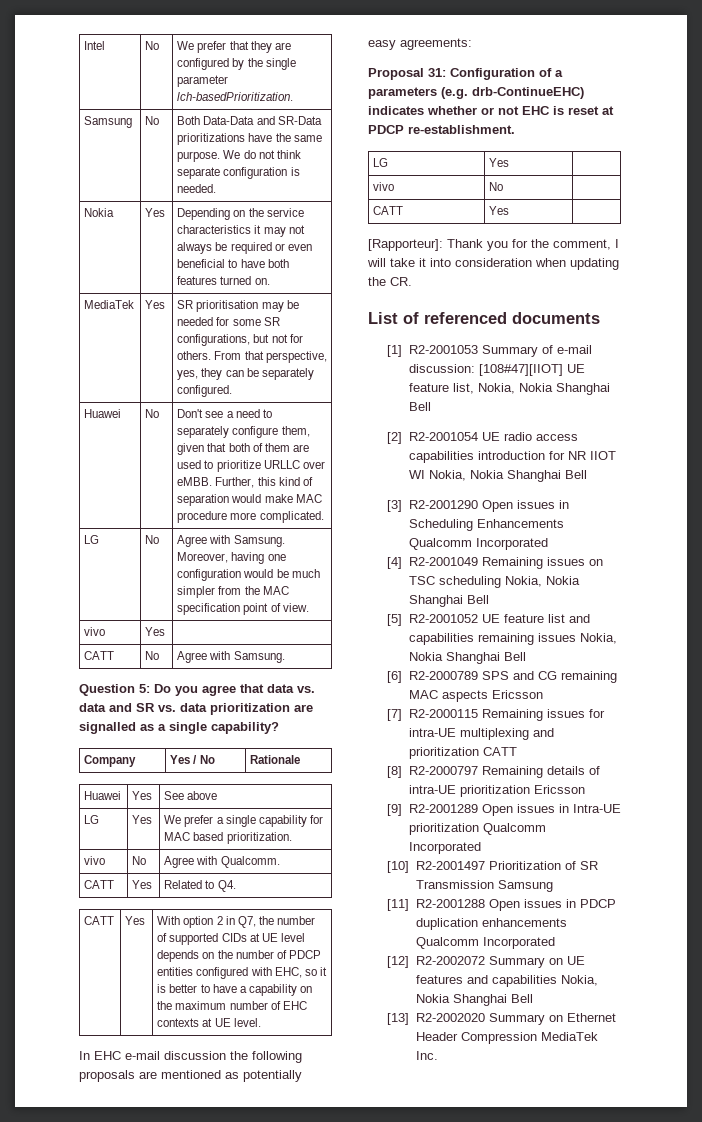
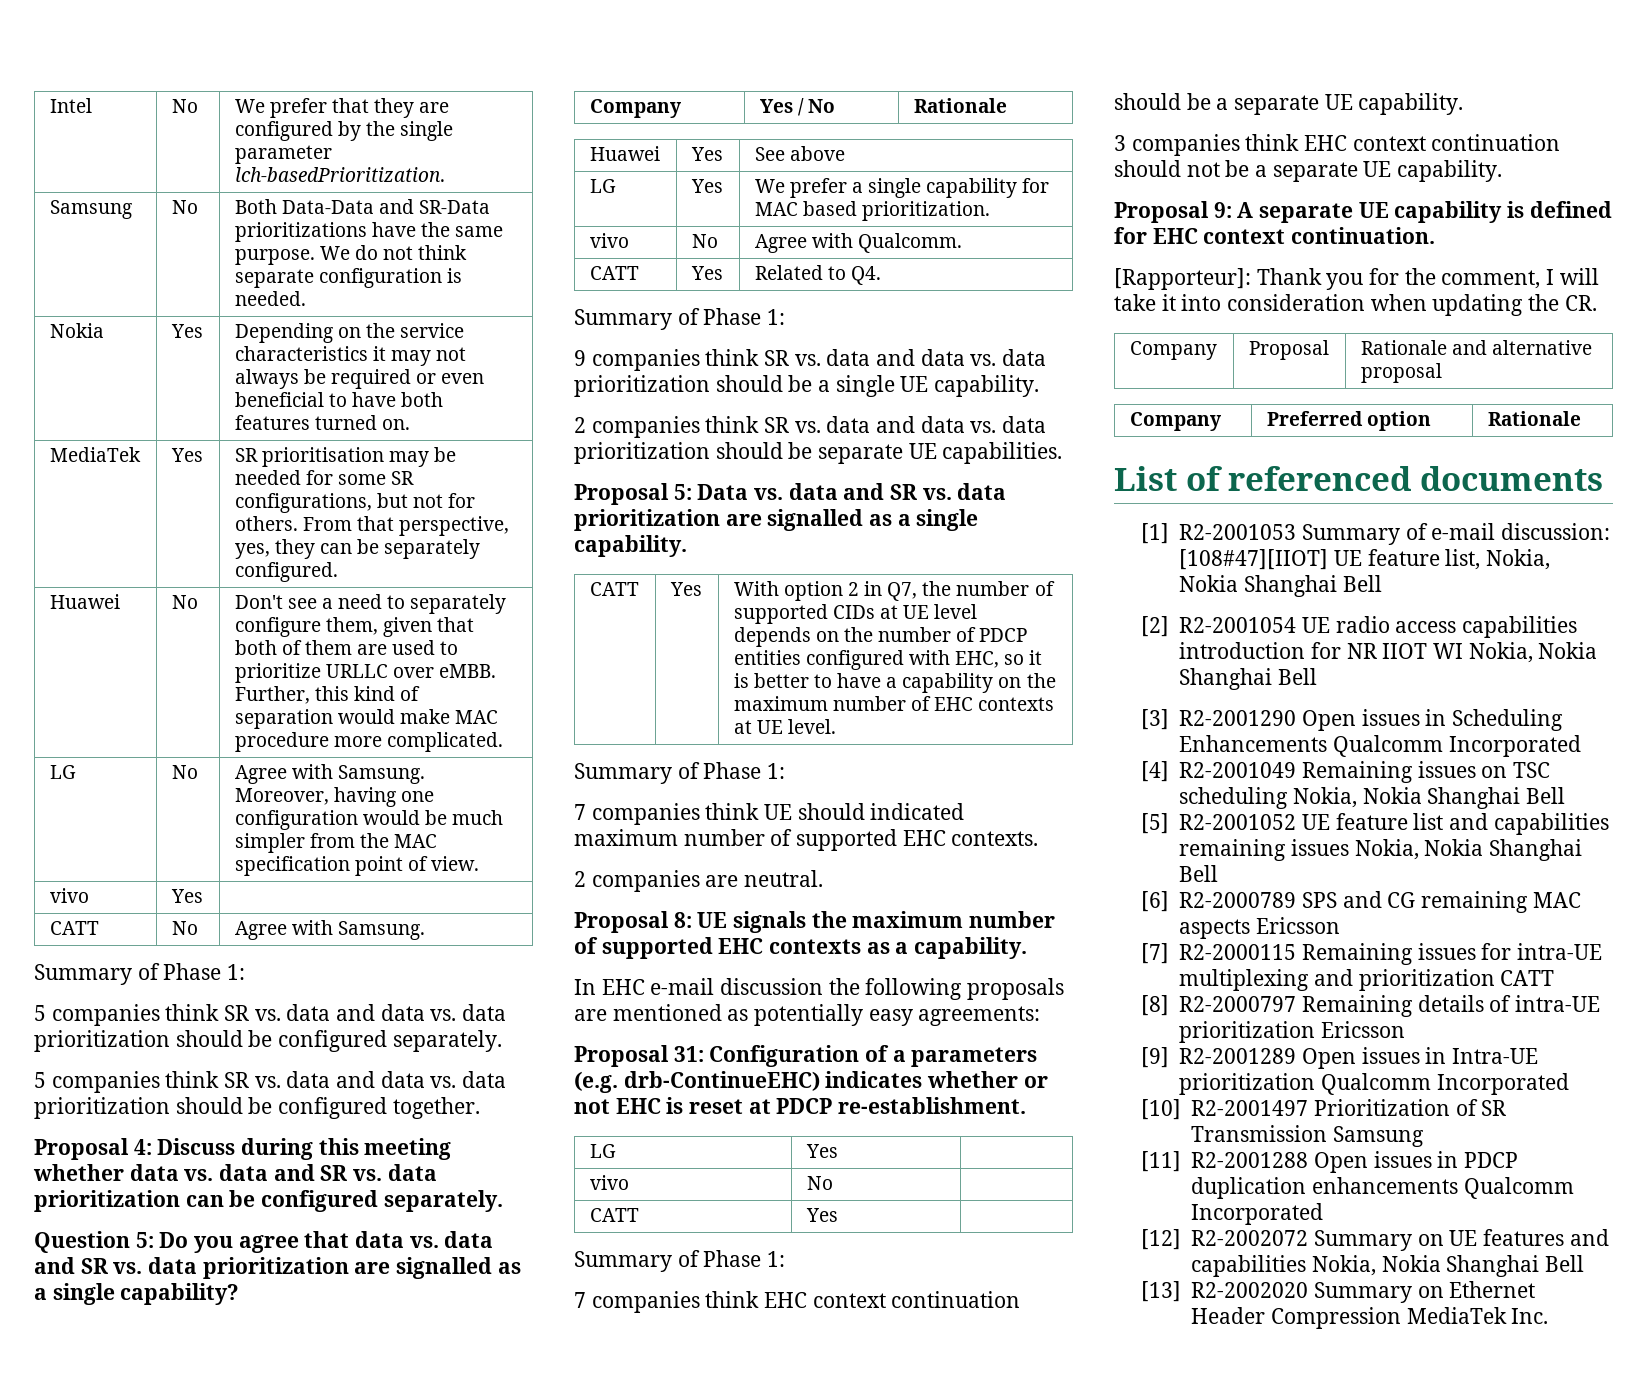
(285, 657) none -> [34,963,246,985] [34,1004,507,1026] [34,1030,502,1052] [34,1071,507,1093] [34,1097,480,1119] [34,1138,452,1160] [33,1164,437,1181] [34,1190,503,1212] // Summary of Phase 1: // 5 companies think SR vs. data and data vs. data prioritization should be configured separately. // 5 companies think SR vs. data and data vs. data prioritization should be configured together. // Proposal 4: Discuss during this meeting whether data vs. data and SR vs. data prioritization can be configured separately.
(236, 886) none -> [574,308,786,330] [574,349,1047,371] [574,375,1040,397] [574,416,1047,438] [574,442,1063,464] [574,483,1007,505] [574,509,979,531] [574,535,687,557] // Summary of Phase 1: // 9 companies think SR vs. data and data vs. data prioritization should be a single UE capability. // 2 companies think SR vs. data and data vs. data prioritization should be separate UE capabilities. // Proposal 5: Data vs. data and SR vs. data prioritization are signalled as a single capability.
(261, 1022) none -> [574,762,786,784] [574,803,965,825] [574,829,1039,851] [574,870,824,892] [574,911,1056,933] [574,937,1028,959] // Summary of Phase 1: // 7 companies think UE should indicated maximum number of supported EHC contexts. // 2 companies are neutral. // Proposal 8: UE signals the maximum number of supported EHC contexts as a capability.
(510, 210) none -> [574,1250,786,1272] [574,1291,1021,1313] [1114,93,1464,115] [1114,134,1561,156] [1114,160,1503,182] [1114,201,1612,223] [1114,227,1436,244] // Summary of Phase 1: // 7 companies think EHC context continuation should be a separate UE capability. // 3 companies think EHC context continuation should not be a separate UE capability. // Proposal 9: A separate UE capability is defined for EHC context continuation.
(412, 281) none -> [1129,341,1217,360] [1248,340,1329,360] [1360,340,1592,355] [1360,363,1442,383] [1129,412,1221,431] [1266,411,1431,431] [1487,411,1581,426] // Company | Proposal | Rationale and alternative proposal // Company | Preferred option | Rationale

